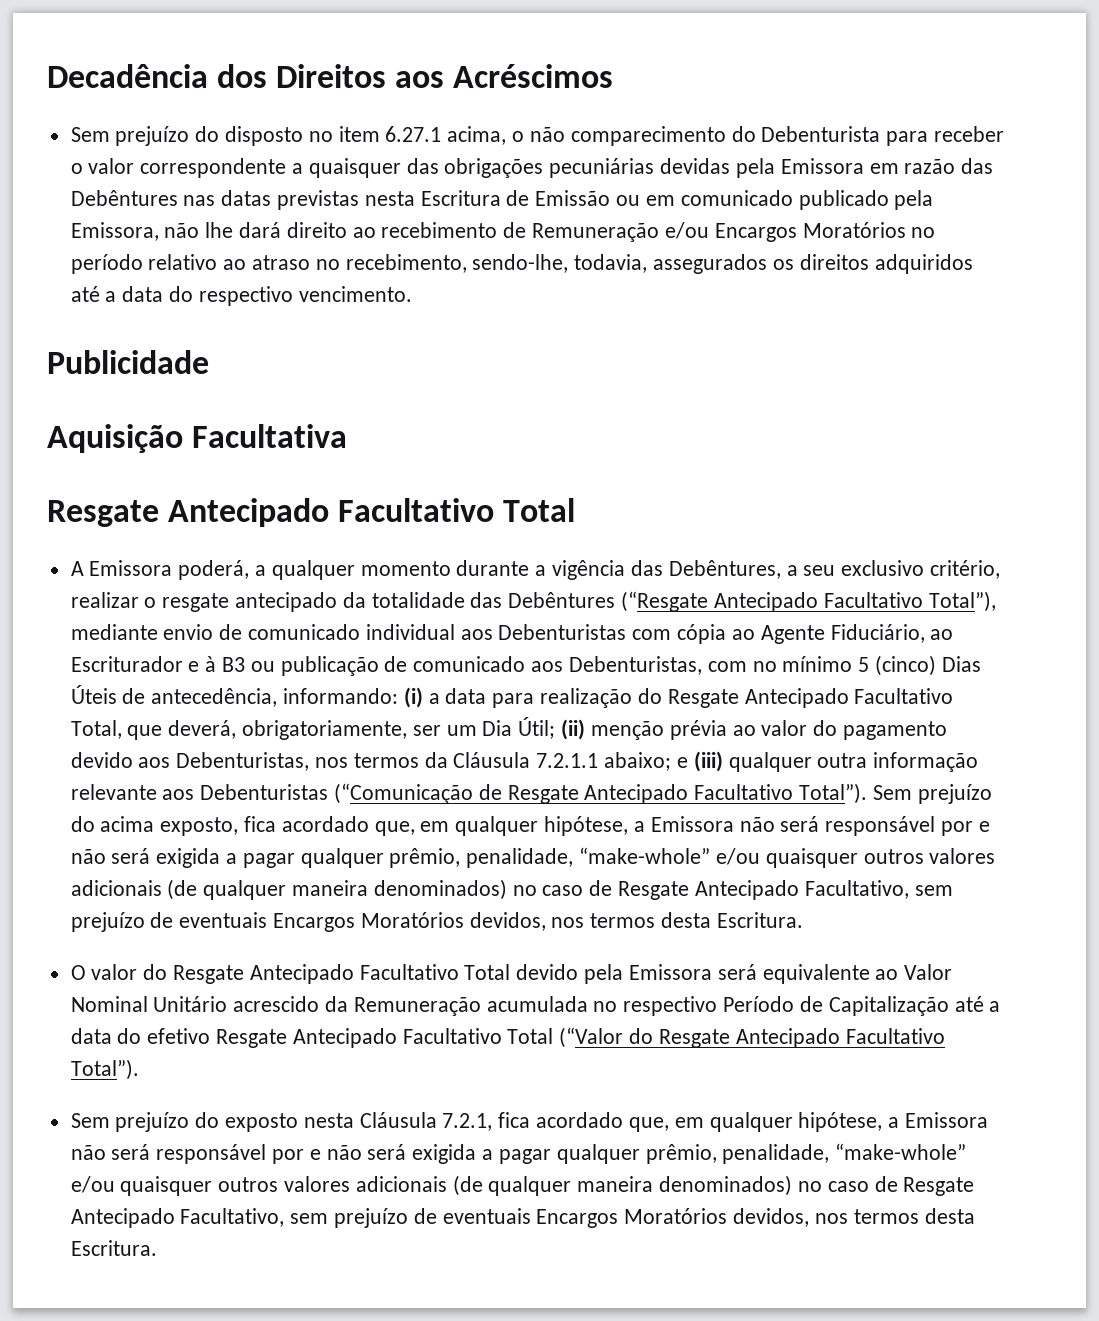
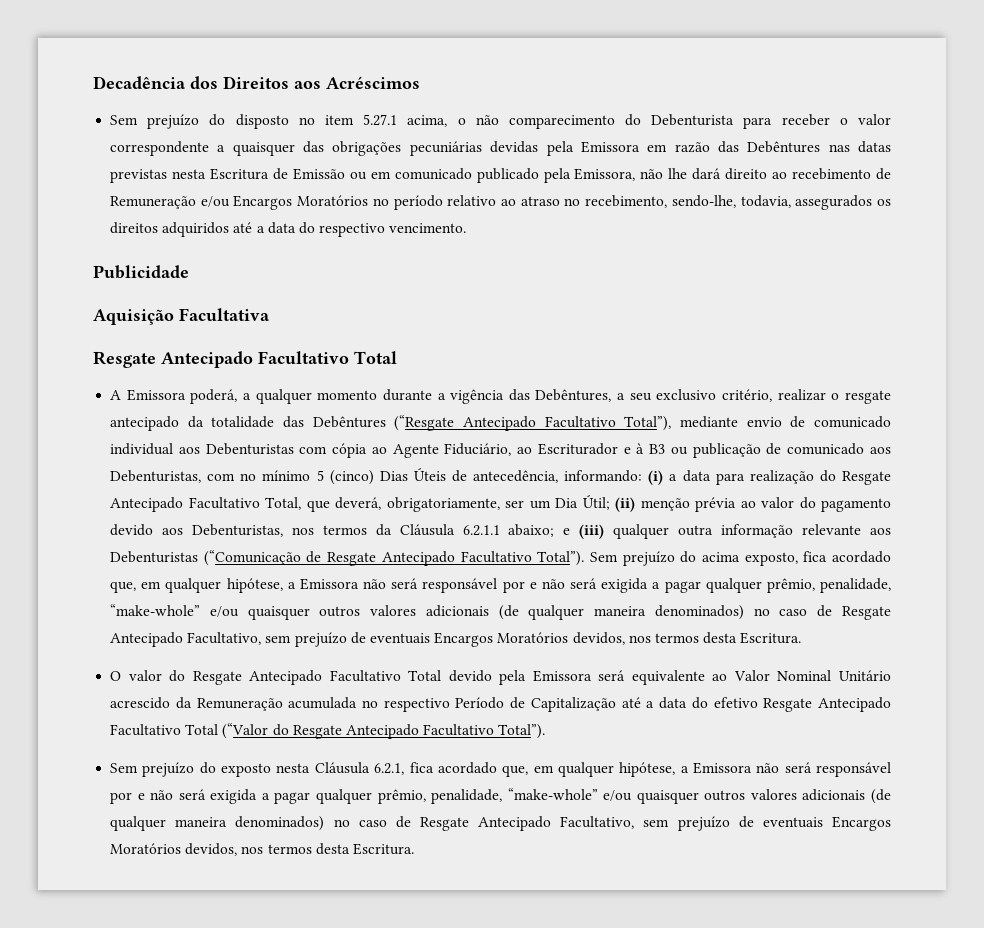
[385,126,442,142] 6.27.1 -> [363,114,398,126] 5.27.1
[536,753,599,768] 7.2.1.1 -> [462,525,500,536] 6.2.1.1
[442,1113,493,1131] 7.2.1, -> [374,763,405,775] 6.2.1,

